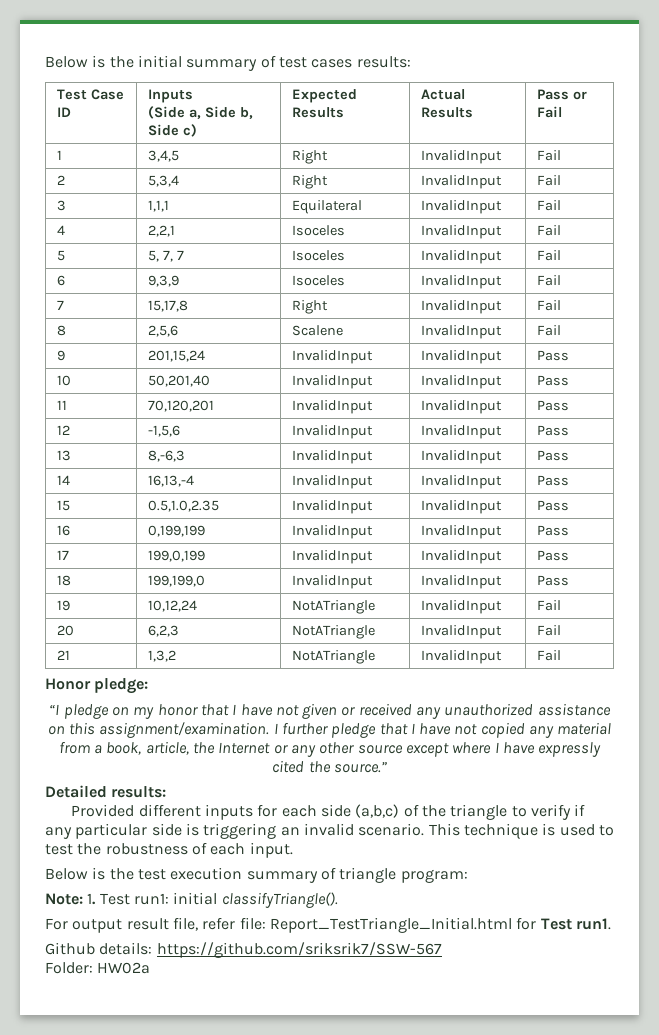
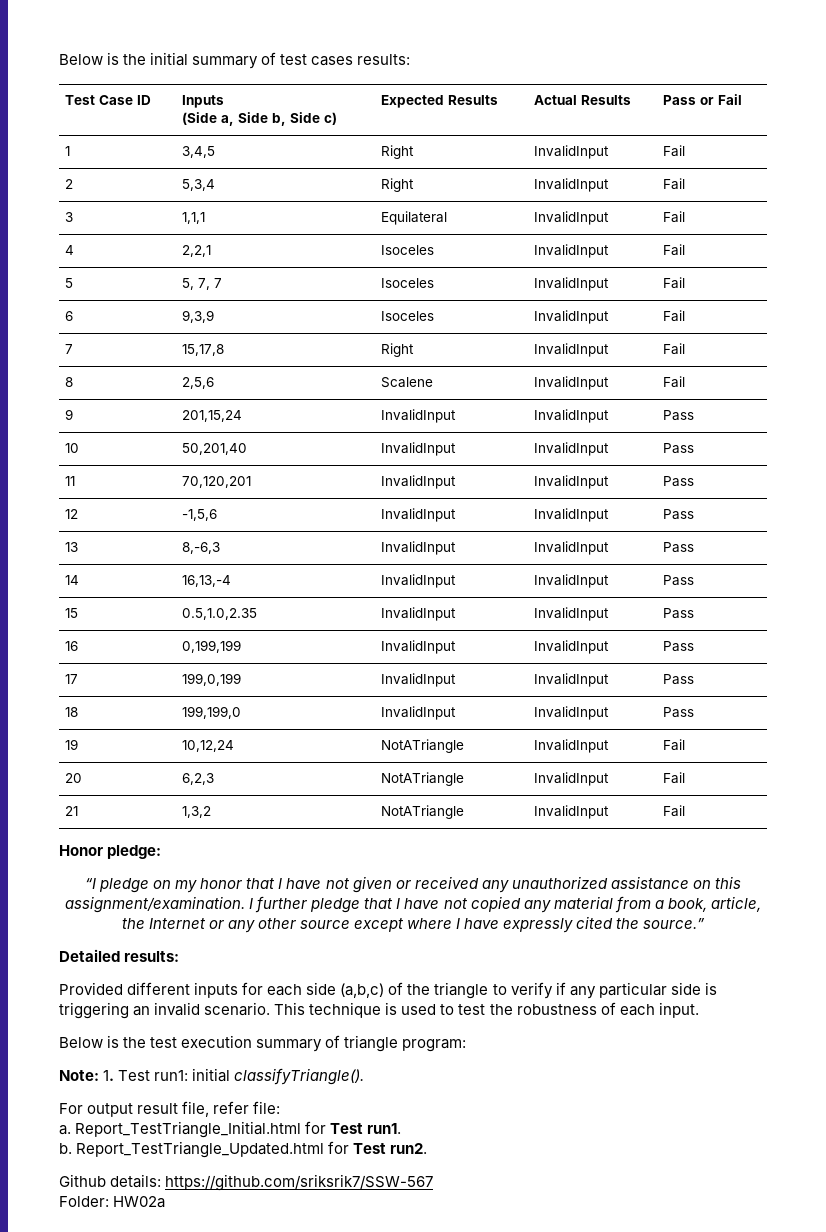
(266, 923) none -> [59,1125,71,1135] // a.
(611, 924) none -> [59,1141,428,1158] // b. Report_TestTriangle_Updated.html for Test run2.

